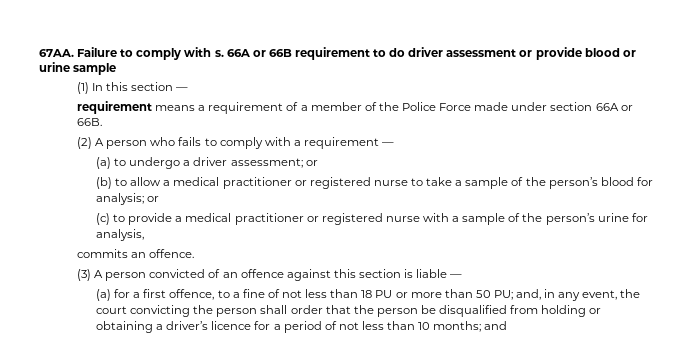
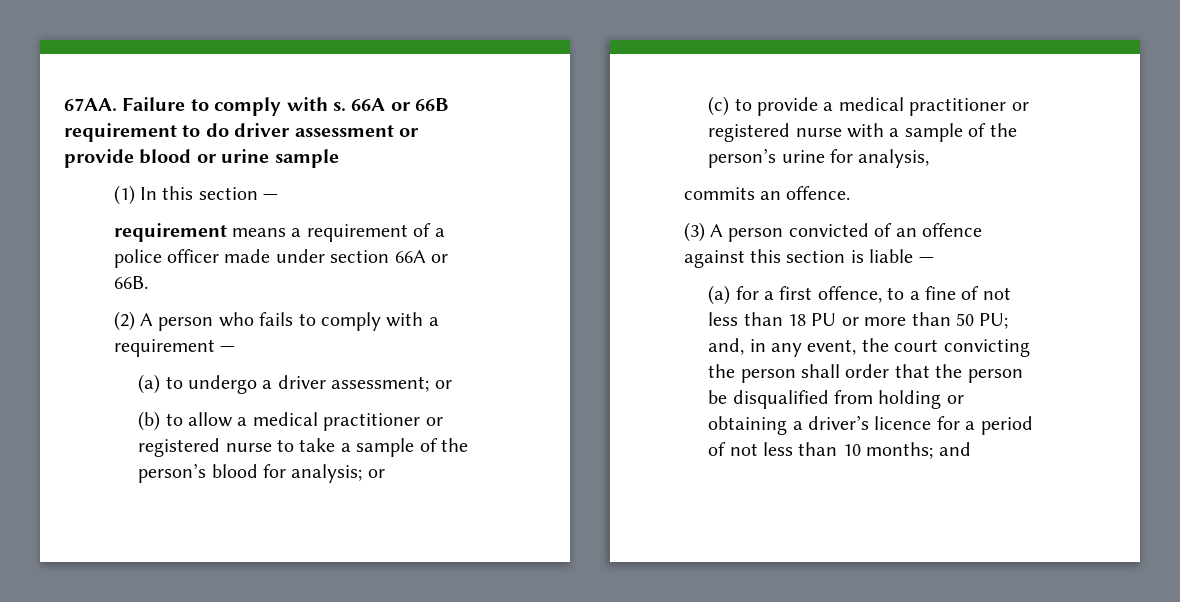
[310,102,472,111] member of the Police Force -> [113,249,219,268] police officer

